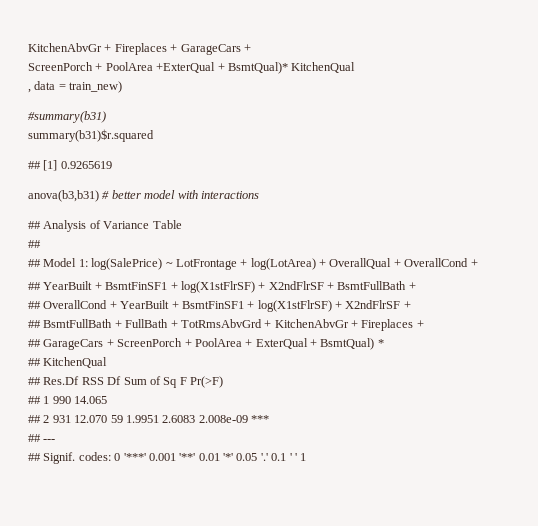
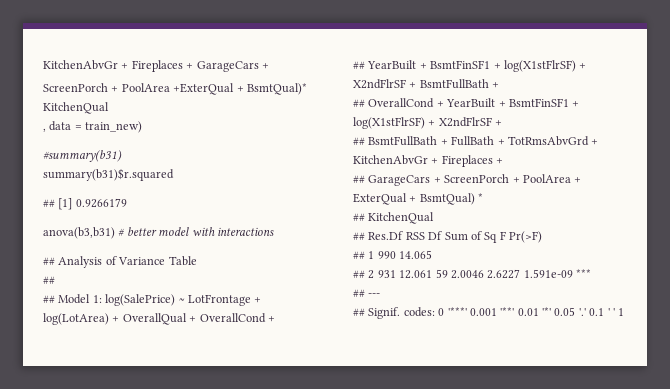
[60,161,112,169] 0.9265619 -> [75,198,127,208] 0.9266179
[74,415,248,423] 12.070 59 1.9951 2.6083 2.008e-09 -> [399,269,573,279] 12.061 59 2.0046 2.6227 1.591e-09

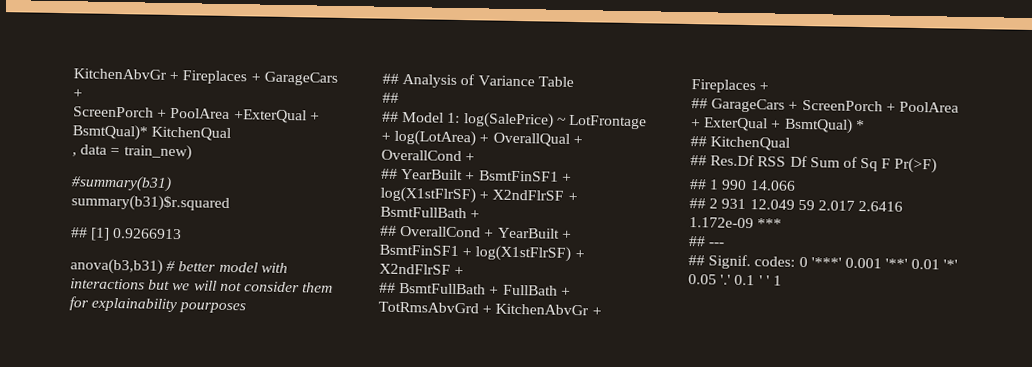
[75,198,127,208] 0.9266179 -> [112,227,183,240] 0.9266913
(274, 231) none -> [148,279,334,293] [69,296,247,314] but we will not consider them for explainability pourposes
[399,250,433,259] 14.065 -> [749,180,796,191] 14.066
[399,269,573,279] 12.061 59 2.0046 2.6227 1.591e-09 -> [749,199,904,212] [689,217,754,229] 12.049 59 2.017 2.6416 1.172e-09

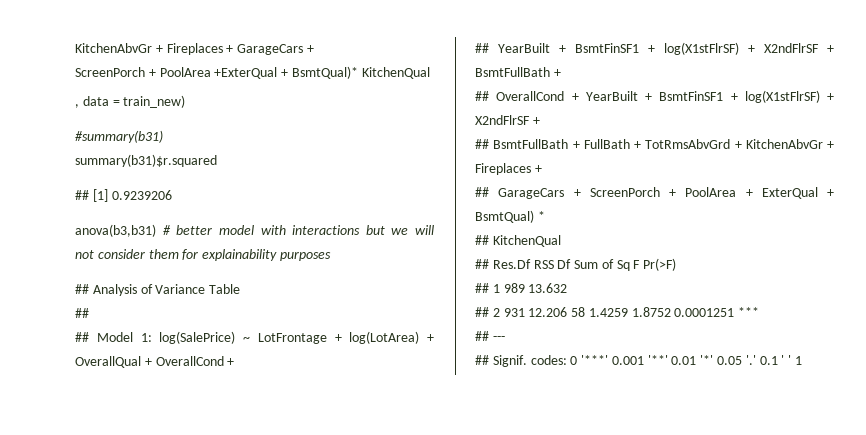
[112,227,183,240] 0.9266913 -> [111,190,172,200] 0.9239206
[179,302,247,314] pourposes -> [279,251,331,261] purposes
[721,179,796,191] 990 14.066 -> [503,283,568,293] 989 13.632
[749,199,904,212] [689,217,754,229] 12.049 59 2.017 2.6416 1.172e-09 -> [528,307,735,317] 12.206 58 1.4259 1.8752 0.0001251

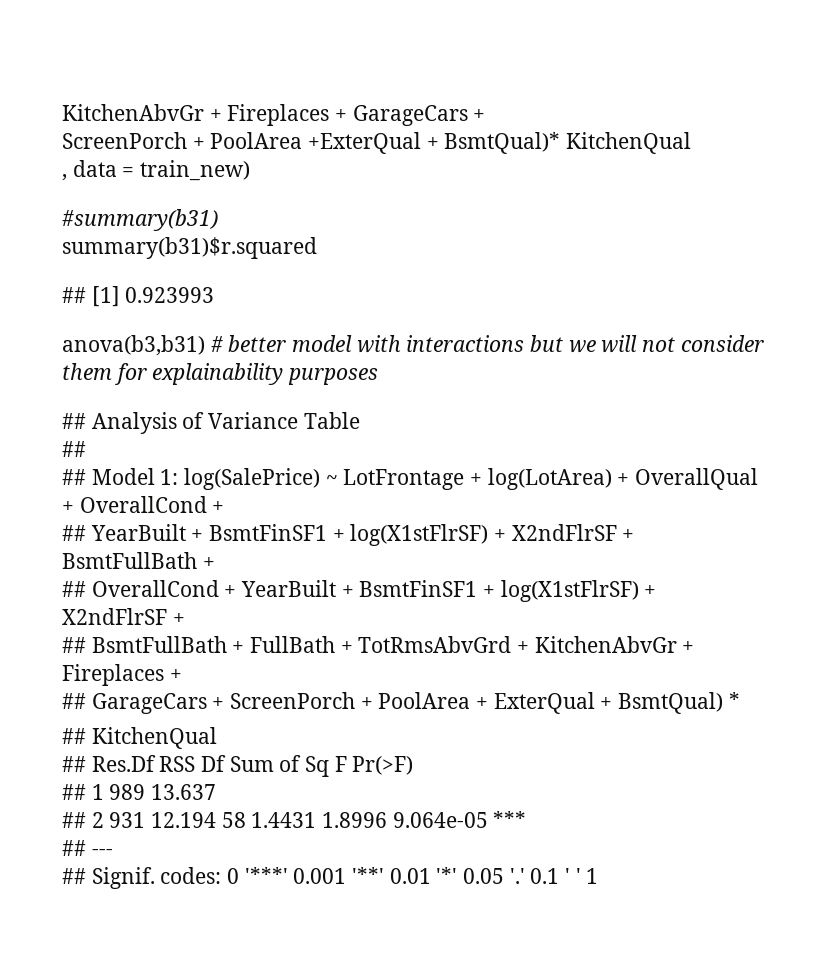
[111,190,172,200] 0.9239206 -> [125,287,215,303] 0.923993
[528,283,568,293] 13.632 -> [151,784,217,800] 13.637
[528,307,735,317] 12.206 58 1.4259 1.8752 0.0001251 -> [151,812,488,828] 12.194 58 1.4431 1.8996 9.064e-05

